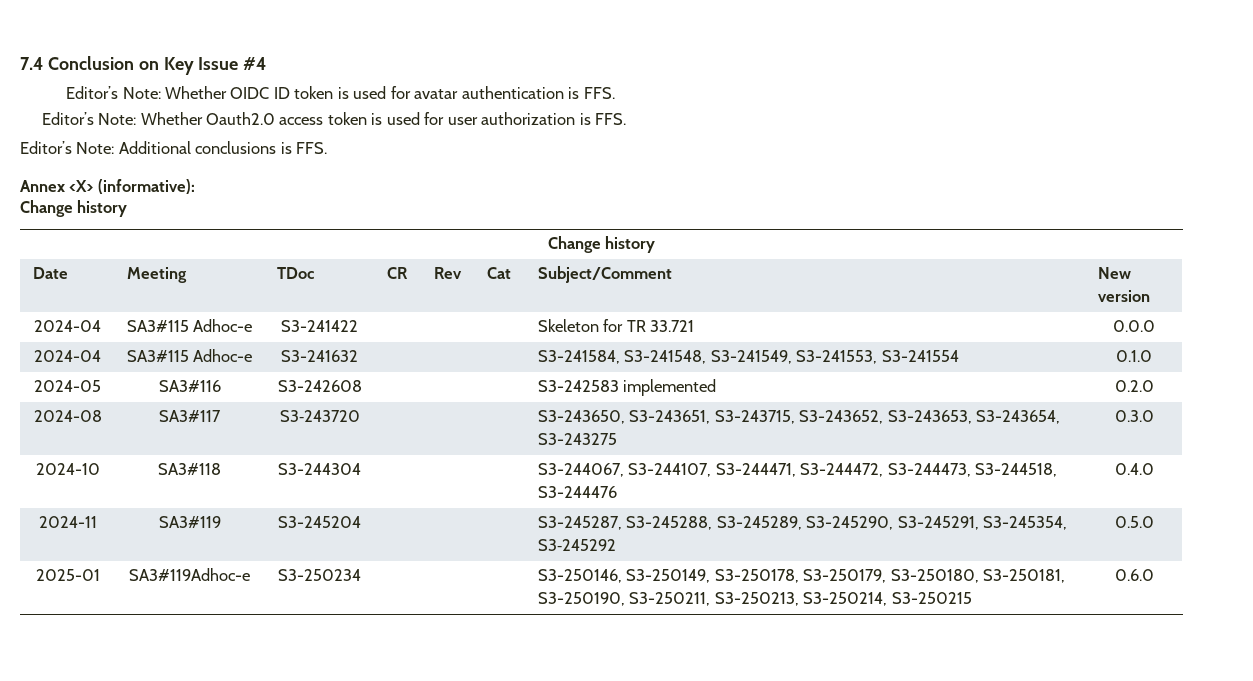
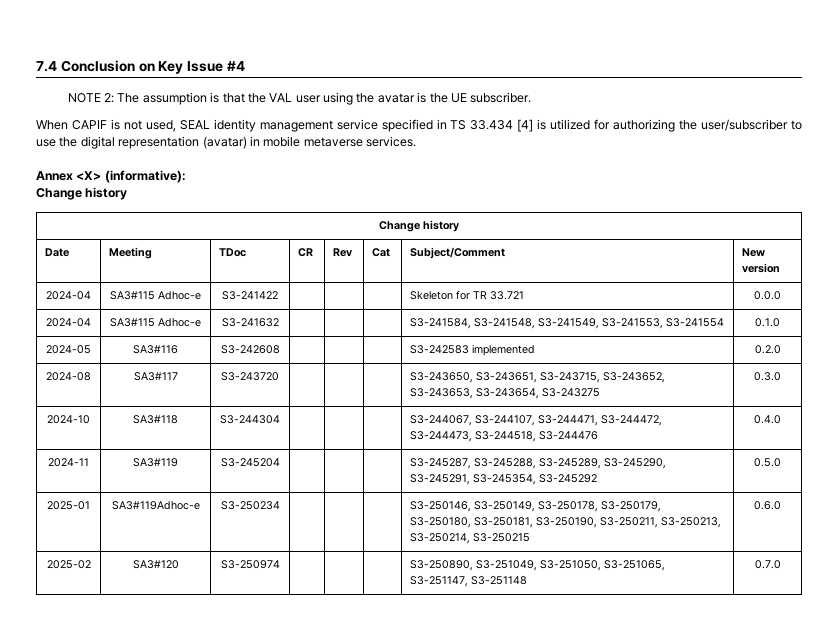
[66,86,615,99] [41,112,627,125] [20,141,328,154] Editor’s Note: Whether OIDC ID token is used for avatar authentication is FFS. // Editor’s Note: Whether Oauth2.0 access token is used for user authorization is FFS. // Editor’s Note: Additional conclusions is FFS. -> [67,92,532,105] [36,119,803,132] [36,136,416,149] NOTE 2: The assumption is that the VAL user using the avatar is the UE subscriber. // When CAPIF is not used, SEAL identity management service specified in TS 33.434 [4] is utilized for authorizing the user/subscriber to use the digital representation (avatar) in mobile metaverse services.
(1154, 575) none -> [46,560,91,569] [132,560,179,569] [220,560,280,569] [410,560,666,571] [410,576,528,587] [754,560,781,569] // 2025-02 | SA3#120 | S3-250974 | | | | S3-250890, S3-251049, S3-251050, S3-251065, S3-251147, S3-251148 | 0.7.0

